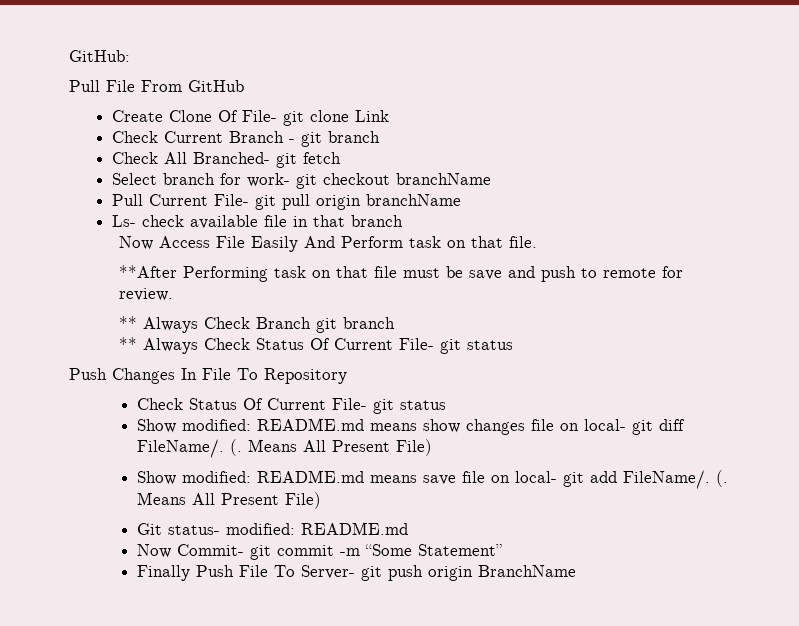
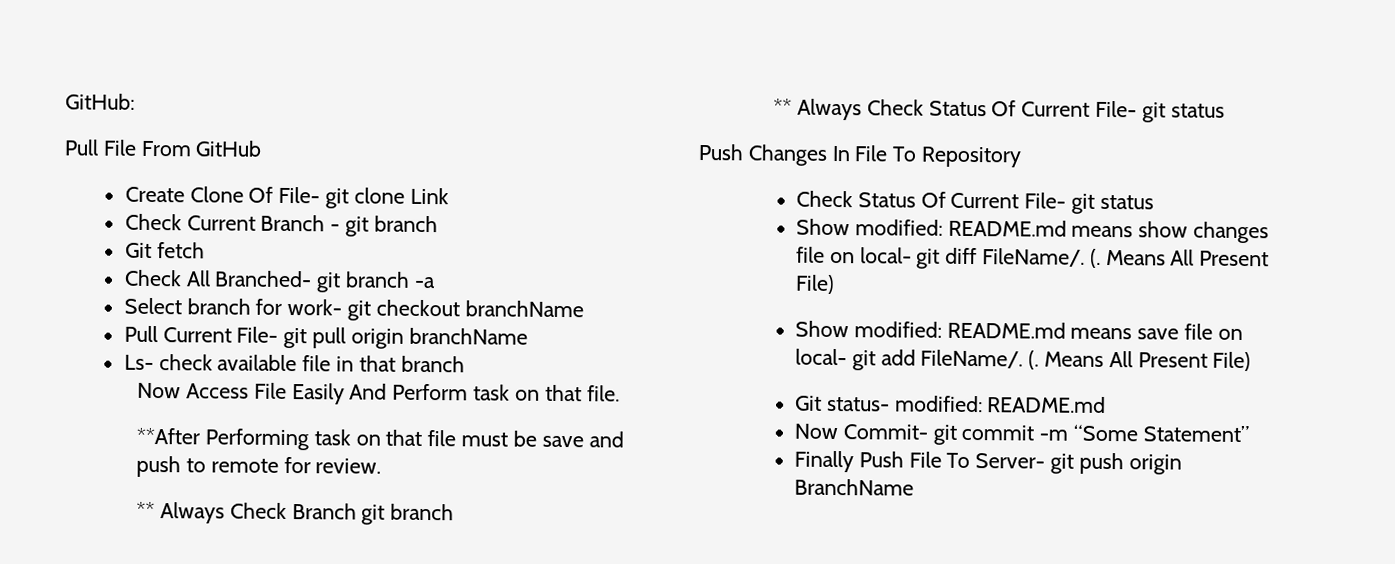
(381, 137) none -> [124,242,205,259] // Git fetch
[303,152,342,164] fetch -> [345,271,436,289] branch -a

